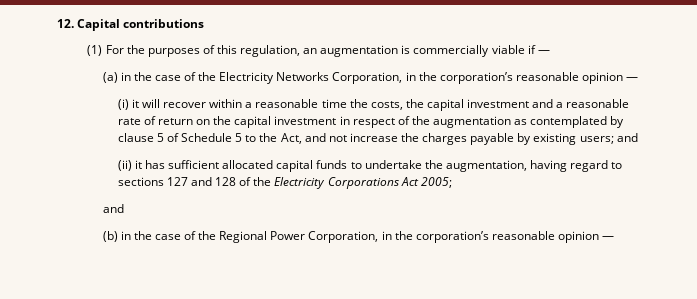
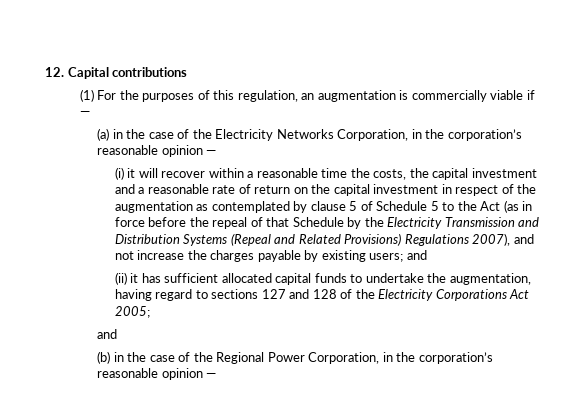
[280,133,302,144] Act, -> [480,200,533,213] [114,217,540,229] [114,233,511,246] Act (as in force before the repeal of that Schedule by the Electricity Transmission and Distribution Systems (Repeal and Related Provisions) Regulations 2007),

